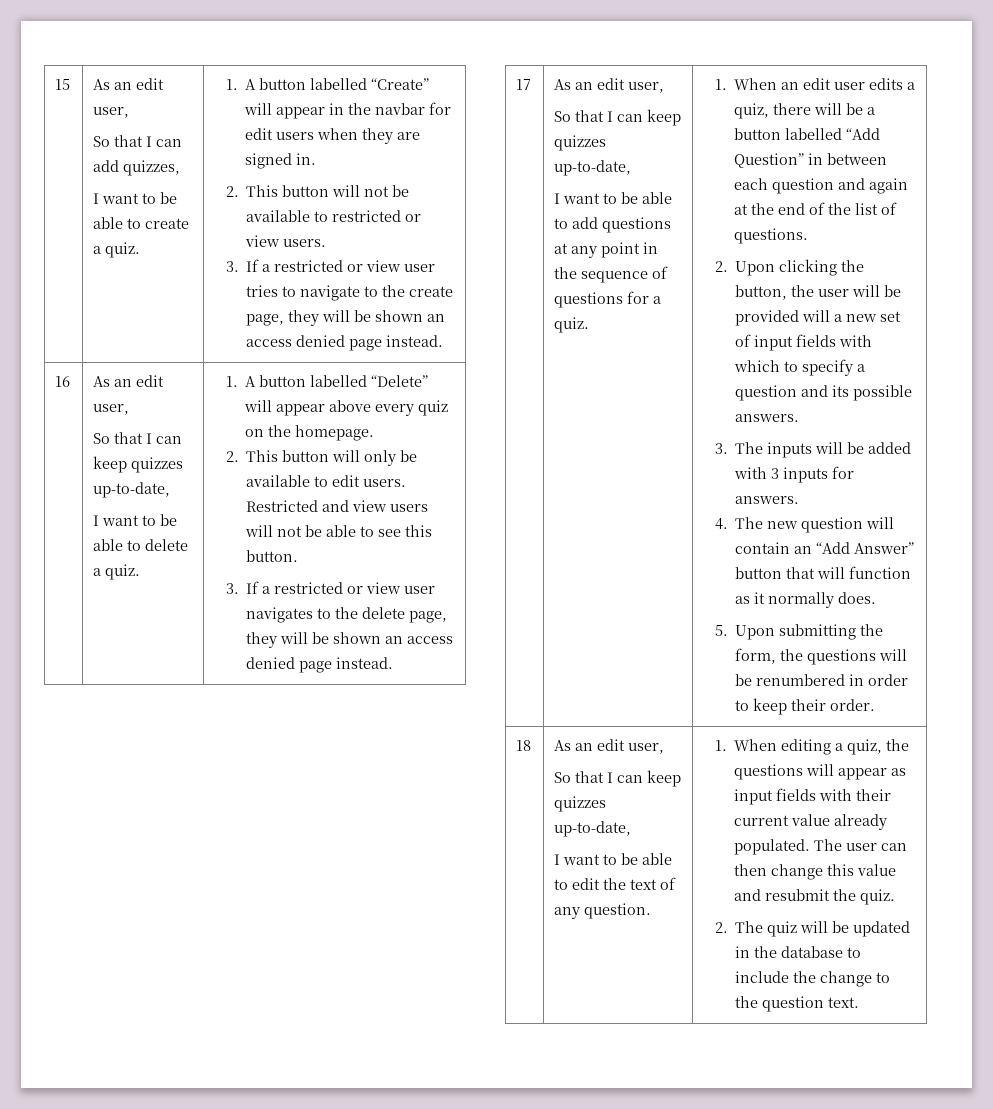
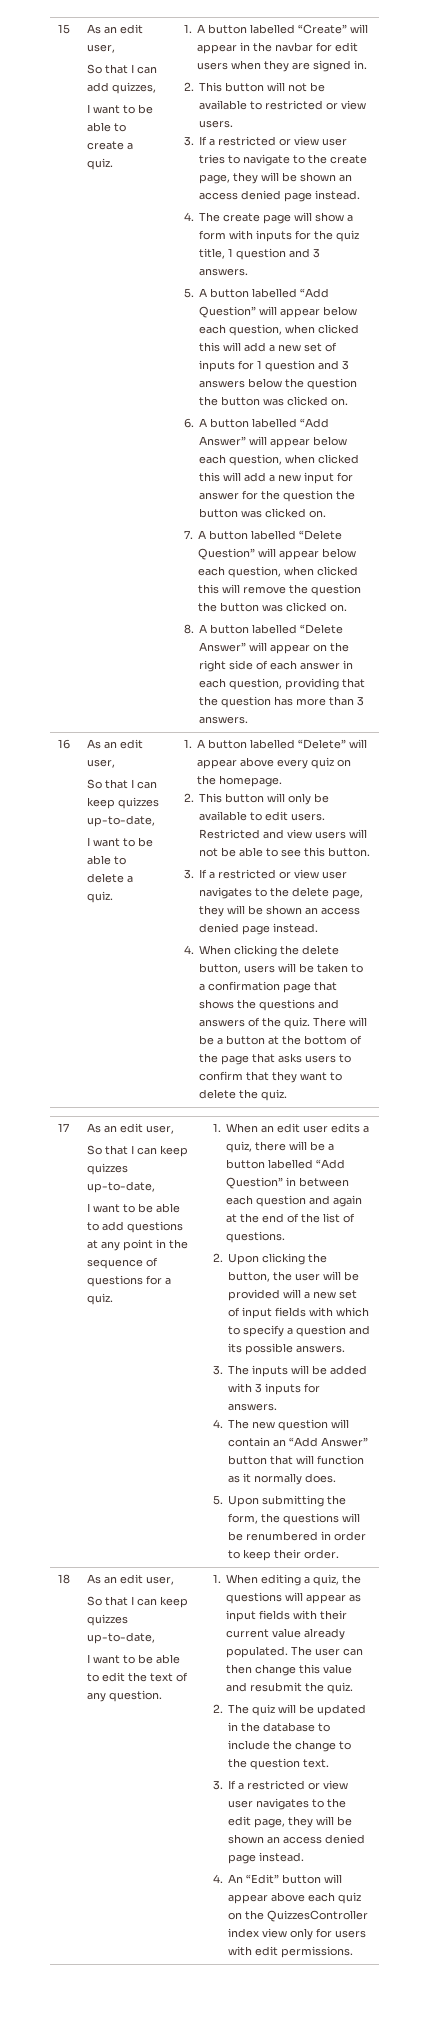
(444, 341) none -> [183,212,354,224] [199,230,360,242] [199,248,321,260] [199,268,249,276] [183,288,330,298] [199,306,358,318] [199,324,360,336] [199,342,338,352] [199,360,350,372] [199,378,358,390] [199,396,349,406] [183,418,330,428] [199,436,348,448] [199,454,360,466] [199,472,354,484] [199,490,356,502] [199,508,327,518] [183,530,343,540] [198,548,357,560] [198,566,359,578] [198,584,362,596] [198,602,348,612] [183,624,344,634] [199,642,350,654] [199,660,354,672] [199,678,366,690] [199,696,365,708] [199,716,249,724] // 4. The create page will show a form with inputs for the quiz title, 1 question and 3 answers. // 5. A button labelled “Add Question” will appear below each question, when clicked this will add a new set of inputs for 1 question and 3 answers below the question the button was clicked on. // 6. A button labelled “Add Answer” will appear below each question, when clicked this will add a new input for answer for the question the button was clicked on. // 7. A button labelled “Delete Question” will appear below each question, when clicked this will remove the question the button was clicked on. // 8. A button labelled “Delete Answer” will appear on the right side of each answer in each question, providing that the question has more than 3 answers.
(394, 663) none -> [183,945,340,957] [199,963,364,974] [199,981,338,993] [199,999,340,1011] [199,1017,368,1029] [199,1035,363,1045] [199,1053,352,1065] [199,1071,343,1083] [199,1089,288,1101] // 4. When clicking the delete button, users will be taken to a confirmation page that shows the questions and answers of the quiz. There will be a button at the bottom of the page that asks users to confirm that they want to delete the quiz.
(860, 1002) none -> [212,1780,349,1790] [228,1798,347,1810] [228,1816,353,1828] [228,1834,366,1844] [228,1852,305,1864] [212,1874,343,1884] [228,1892,362,1904] [228,1910,369,1922] [228,1928,367,1940] [228,1946,354,1958] // 3. If a restricted or view user navigates to the edit page, they will be shown an access denied page instead. // 4. An “Edit” button will appear above each quiz on the QuizzesController index view only for users with edit permissions.

